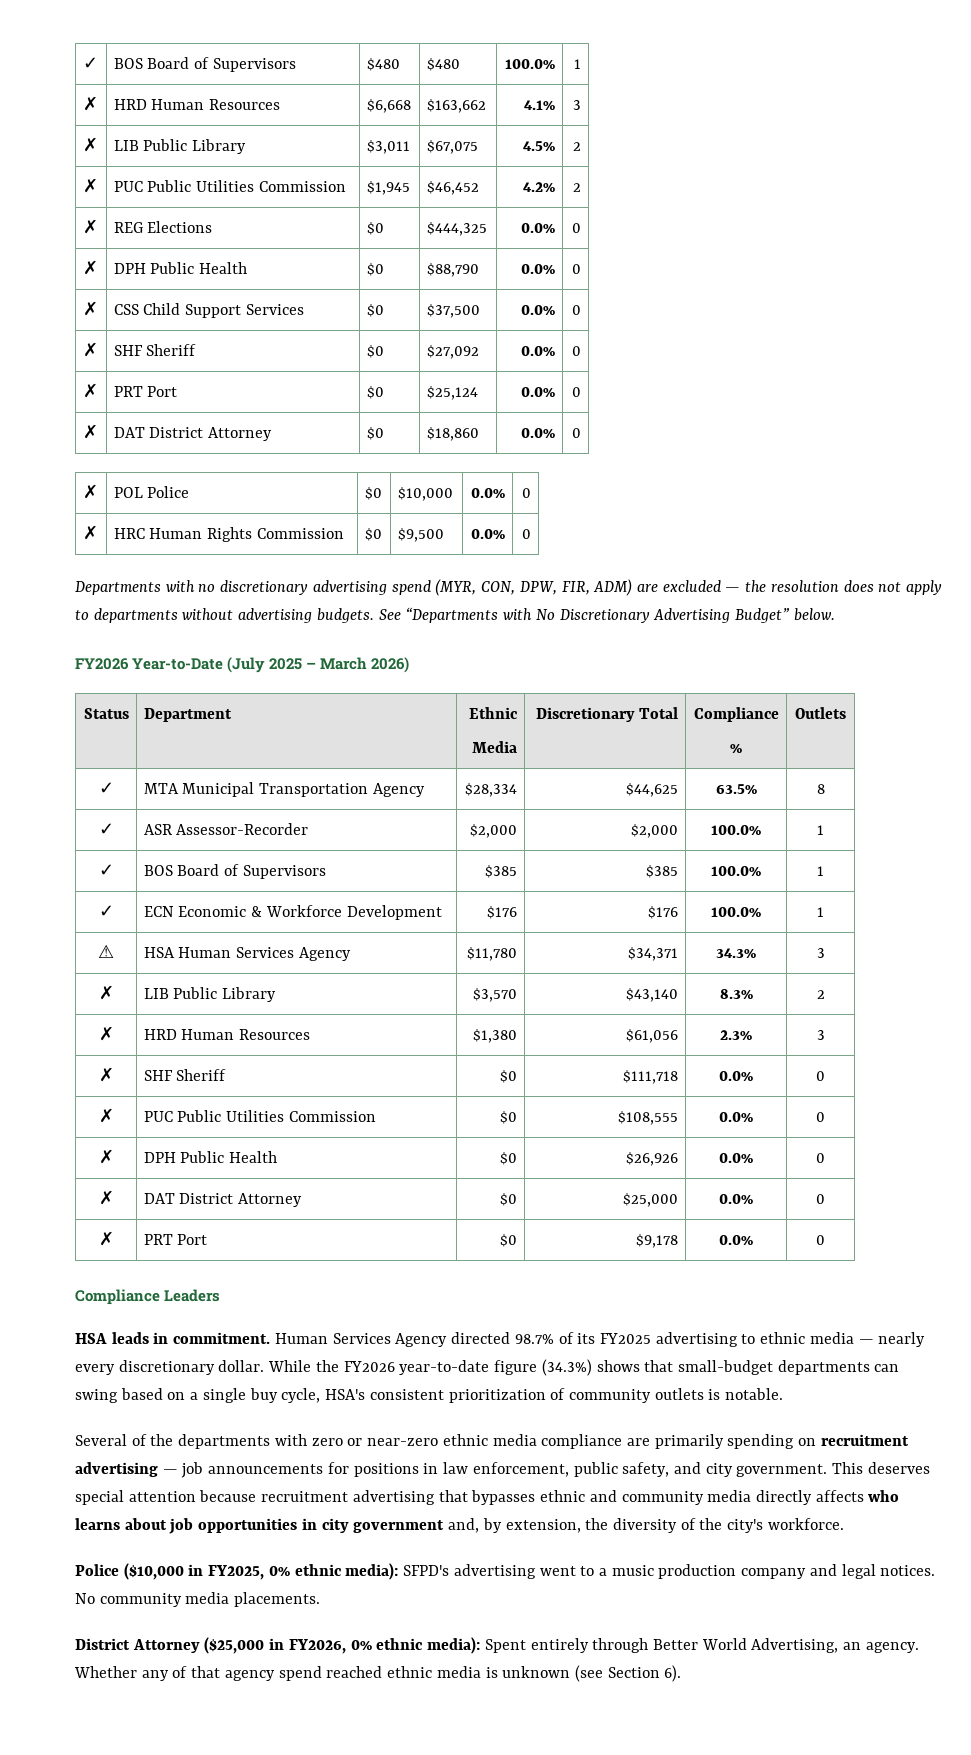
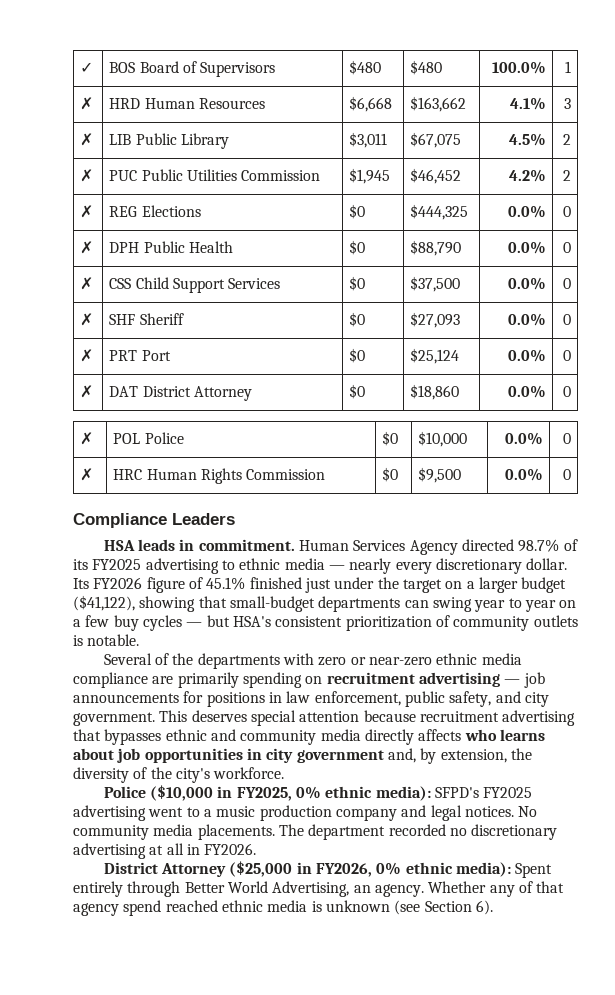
[426,345,479,359] $27,092 -> [410,312,461,328] $27,093
[75,579,943,596] [75,607,835,623] [75,657,410,673] [83,708,129,719] [143,708,232,722] [469,707,518,719] [472,741,518,753] [535,707,679,722] [693,707,779,722] [730,744,742,753] [795,707,846,719] [98,782,114,794] [143,782,425,797] [465,783,518,797] [626,783,679,797] [715,784,757,794] [816,784,825,794] [98,823,114,835] [143,823,309,835] [470,824,518,838] [631,824,679,838] [711,825,761,835] [817,825,824,835] [98,864,114,876] [143,864,326,879] [485,865,518,878] [646,865,679,878] [711,866,761,876] [817,866,824,876] [98,905,114,917] [143,905,442,920] [487,906,518,919] [648,906,679,919] [711,907,761,917] [817,907,824,917] [98,944,114,958] [143,947,351,961] [467,947,518,961] [628,947,679,961] [716,948,756,958] [816,948,825,958] [98,985,114,1000] [143,987,277,1002] [473,988,518,1002] [626,988,679,1002] [719,989,753,999] [816,990,825,999] [98,1026,114,1041] [143,1029,311,1040] [473,1029,518,1043] [626,1029,679,1043] [720,1030,752,1040] [816,1030,825,1040] [98,1067,114,1082] [143,1069,227,1081] [500,1070,518,1083] [623,1070,679,1084] [719,1071,753,1081] [816,1071,825,1081] [98,1108,114,1123] [143,1110,376,1122] [500,1111,518,1124] [618,1111,679,1125] [719,1112,753,1122] [816,1112,825,1122] [98,1149,114,1164] [143,1151,278,1163] [500,1152,518,1165] [626,1152,679,1166] [719,1153,753,1163] [816,1153,825,1163] [98,1190,114,1205] [143,1193,303,1207] [500,1193,518,1206] [623,1193,679,1207] [719,1194,753,1204] [816,1194,825,1204] [98,1231,114,1246] [143,1234,208,1245] [500,1234,518,1247] [636,1234,679,1248] [719,1235,753,1245] [816,1235,825,1245] // Departments with no discretionary advertising spend (MYR, CON, DPW, FIR, ADM) are excluded — the resolution does not apply to departments without advertising budgets. See “Departments with No Discretionary Advertising Budget” below. // FY2026 Year-to-Date (July 2025 – March 2026) // Status | Department | Ethnic // Media | Discretionary Total | Compliance // % | Outlets // ✓ | MTA Municipal Transportation Agency | $28,334 | $44,625 | 63.5% | 8 // ✓ | ASR Assessor-Recorder | $2,000 | $2,000 | 100.0% | 1 // ✓ | BOS Board of Supervisors | $385 | $385 | 100.0% | 1 // ✓ | ECN Economic & Workforce Development | $176 | $176 | 100.0% | 1 // ⚠ | HSA Human Services Agency | $11,780 | $34,371 | 34.3% | 3 // ✗ | LIB Public Library | $3,570 | $43,140 | 8.3% | 2 // ✗ | HRD Human Resources | $1,380 | $61,056 | 2.3% | 3 // ✗ | SHF Sheriff | $0 | $111,718 | 0.0% | 0 // ✗ | PUC Public Utilities Commission | $0 | $108,555 | 0.0% | 0 // ✗ | DPH Public Health | $0 | $26,926 | 0.0% | 0 // ✗ | DAT District Attorney | $0 | $25,000 | 0.0% | 0 // ✗ | PRT Port | $0 | $9,178 | 0.0% | 0 -> (571, 474) none
[268,1359,640,1376] While the FY2026 year-to-date figure (34.3%) shows -> [73,577,567,593] [73,595,196,612] Its FY2026 figure of 45.1% finished just under the target on a larger budget ($41,122), showing
[120,1388,321,1403] based on a single buy cycle, -> [474,598,577,612] [73,615,230,631] year to year on a few buy cycles — but
(450, 1570) none -> [483,787,533,798] FY2025
(321, 1599) none -> [278,824,558,840] [73,843,257,859] The department recorded no discretionary advertising at all in FY2026.

